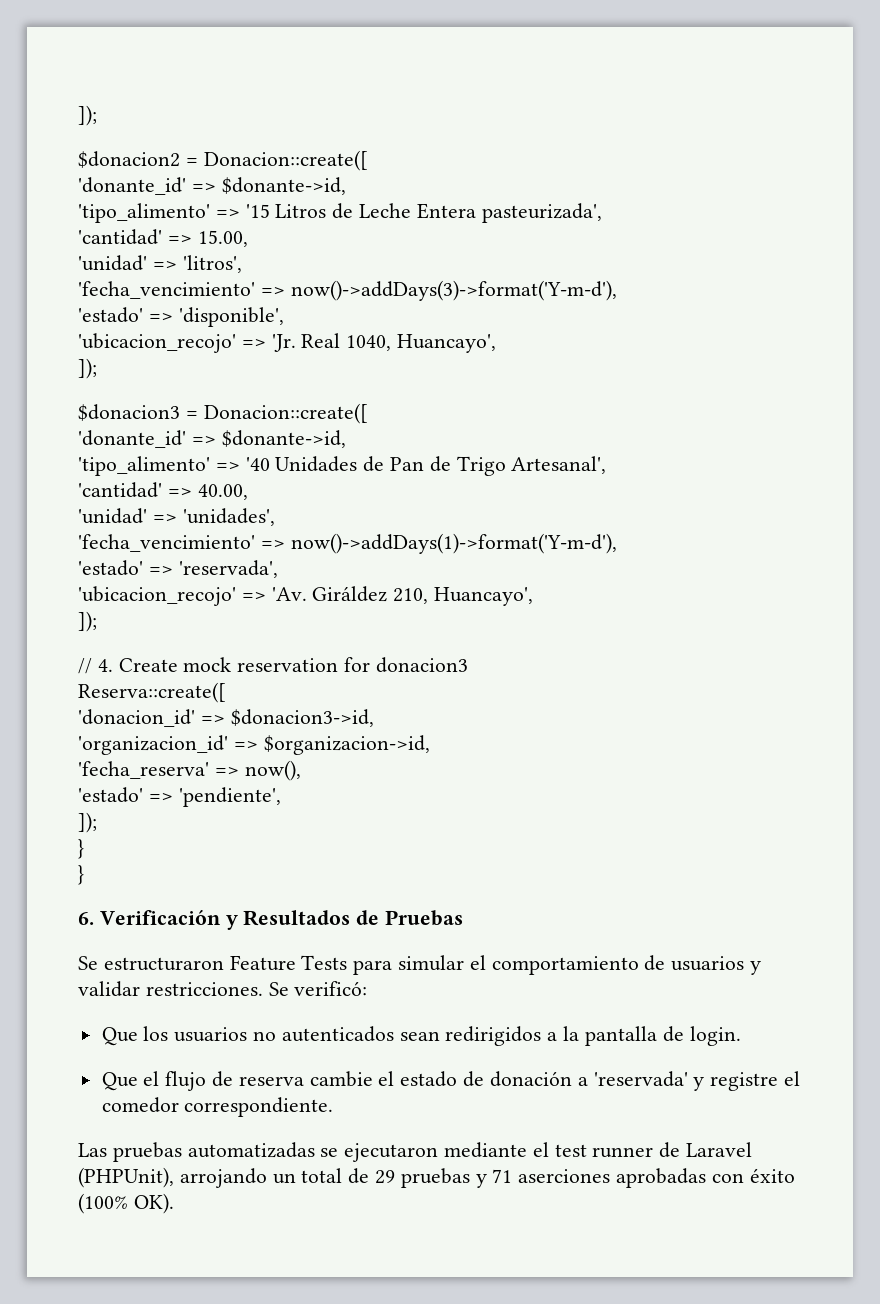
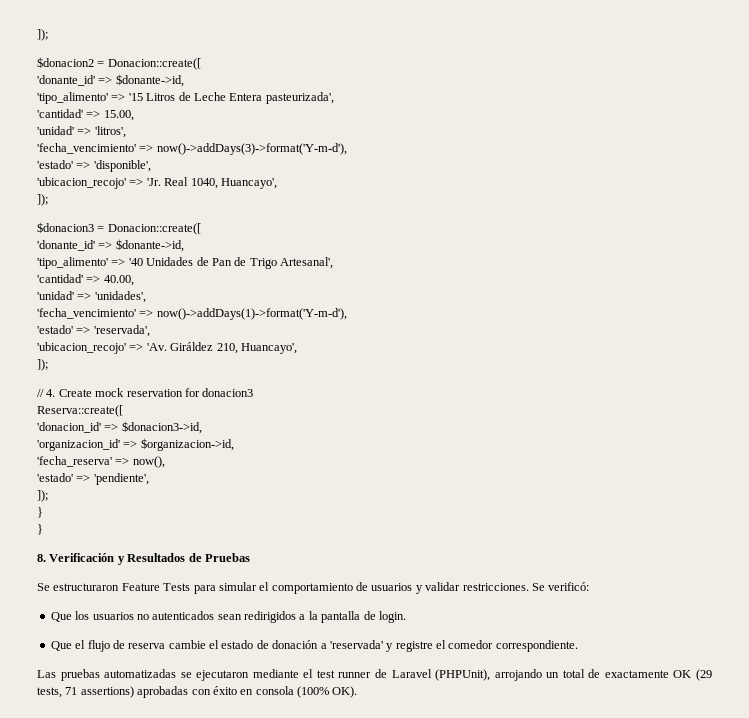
[78,912,94,925] 6. -> [37,554,46,562] 8.
[375,1168,611,1188] 29 pruebas y 71 aserciones -> [604,669,712,681] [37,686,134,698] exactamente OK (29 tests, 71 assertions)
(795, 1175) none -> [240,686,294,695] en consola

